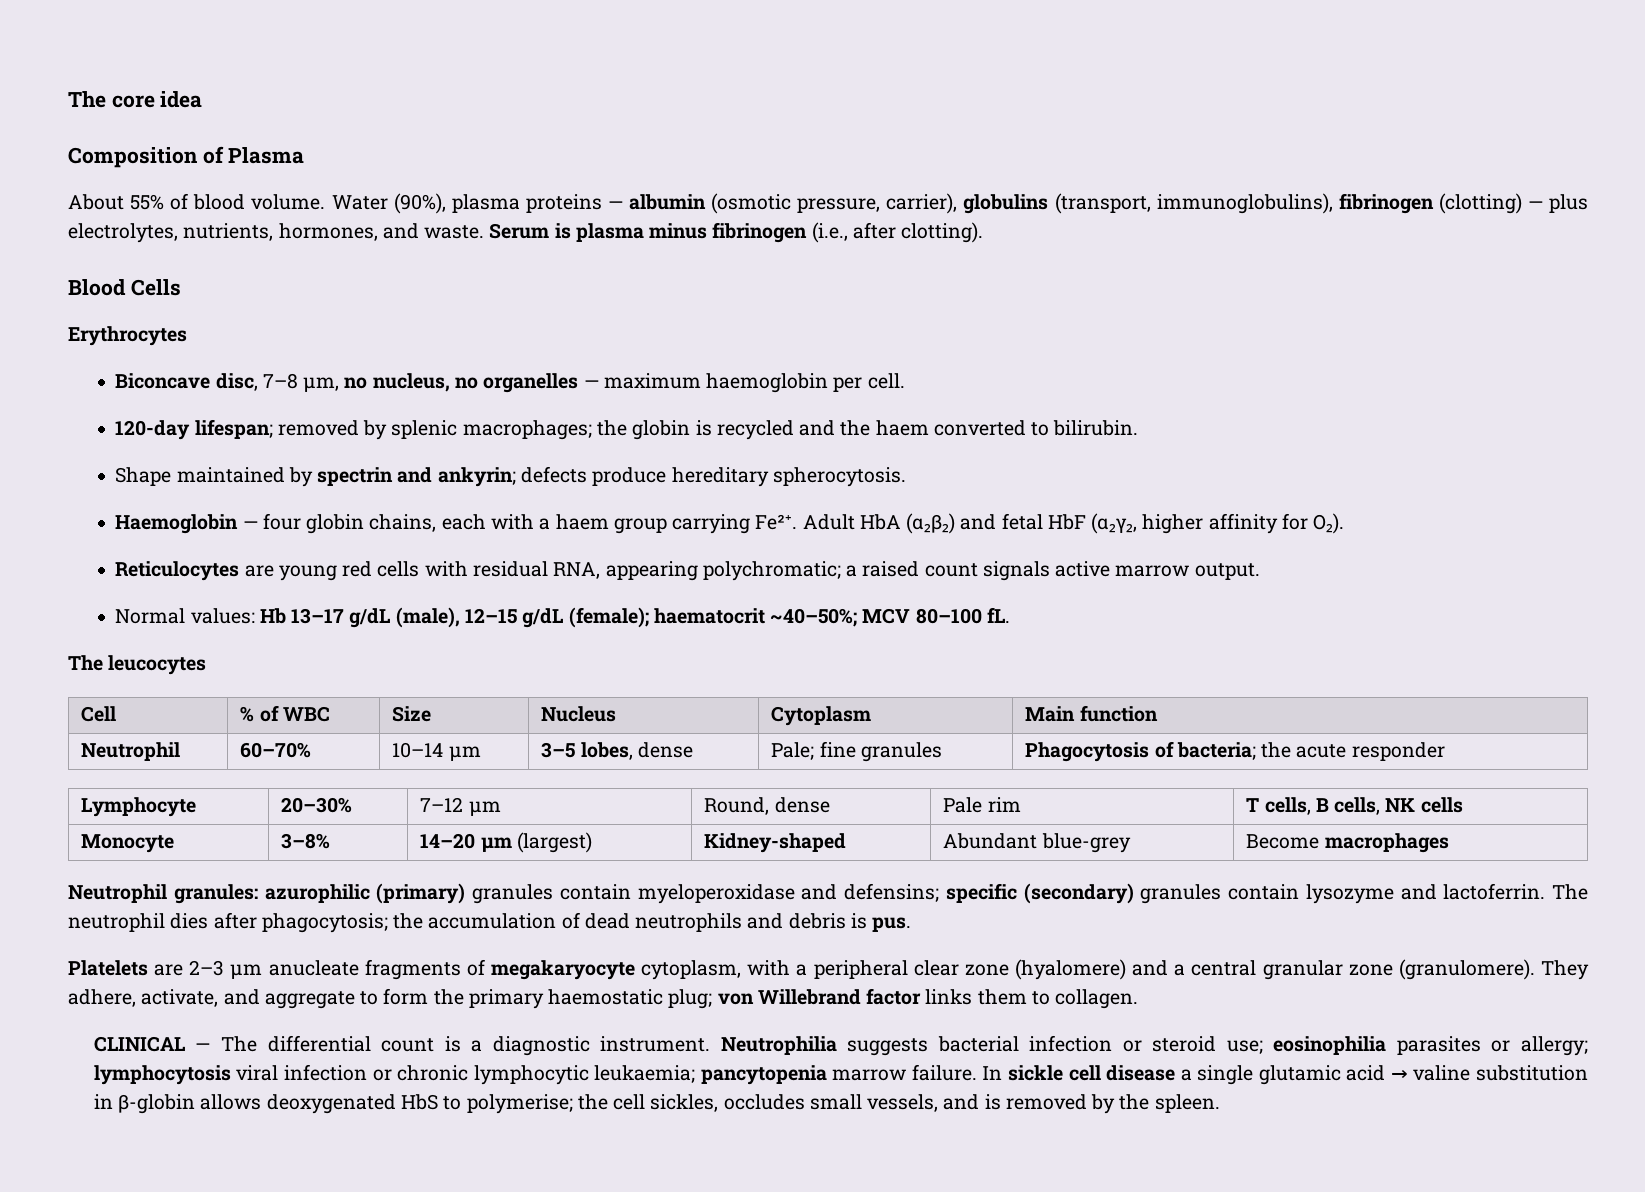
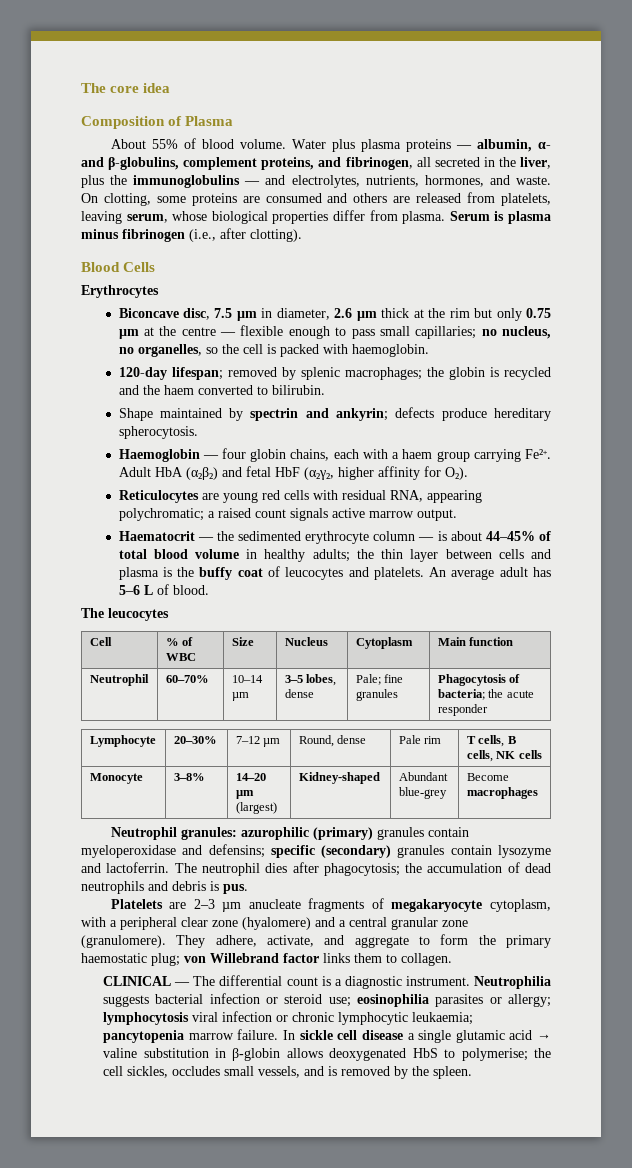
[393,193,446,214] (90%), -> [331,139,355,152] plus
[629,193,1588,214] albumin (osmotic pressure, carrier), globulins (transport, immunoglobulins), fibrinogen (clotting) — plus -> [476,139,551,152] [81,157,552,170] [81,175,286,188] albumin, α- and β-globulins, complement proteins, and fibrinogen, all secreted in the liver, plus the immunoglobulins — and
(485, 232) none -> [81,192,552,206] [81,210,446,224] On clotting, some proteins are consumed and others are released from platelets, leaving serum, whose biological properties differ from plasma.
[262,373,905,393] 7–8 µm, no nucleus, no organelles — maximum haemoglobin per cell. -> [214,308,551,321] [118,325,551,339] [118,344,429,357] 7.5 µm in diameter, 2.6 µm thick at the rim but only 0.75 µm at the centre — flexible enough to pass small capillaries; no nucleus, no organelles, so the cell is packed with haemoglobin.
[115,607,1010,628] Normal values: Hb 13–17 g/dL (male), 12–15 g/dL (female); haematocrit ~40–50%; MCV 80–100 fL. -> [118,531,551,544] [118,549,551,562] [118,566,551,580] [118,584,209,595] Haematocrit — the sedimented erythrocyte column — is about 44–45% of total blood volume in healthy adults; the thin layer between cells and plasma is the buffy coat of leucocytes and platelets. An average adult has 5–6 L of blood.

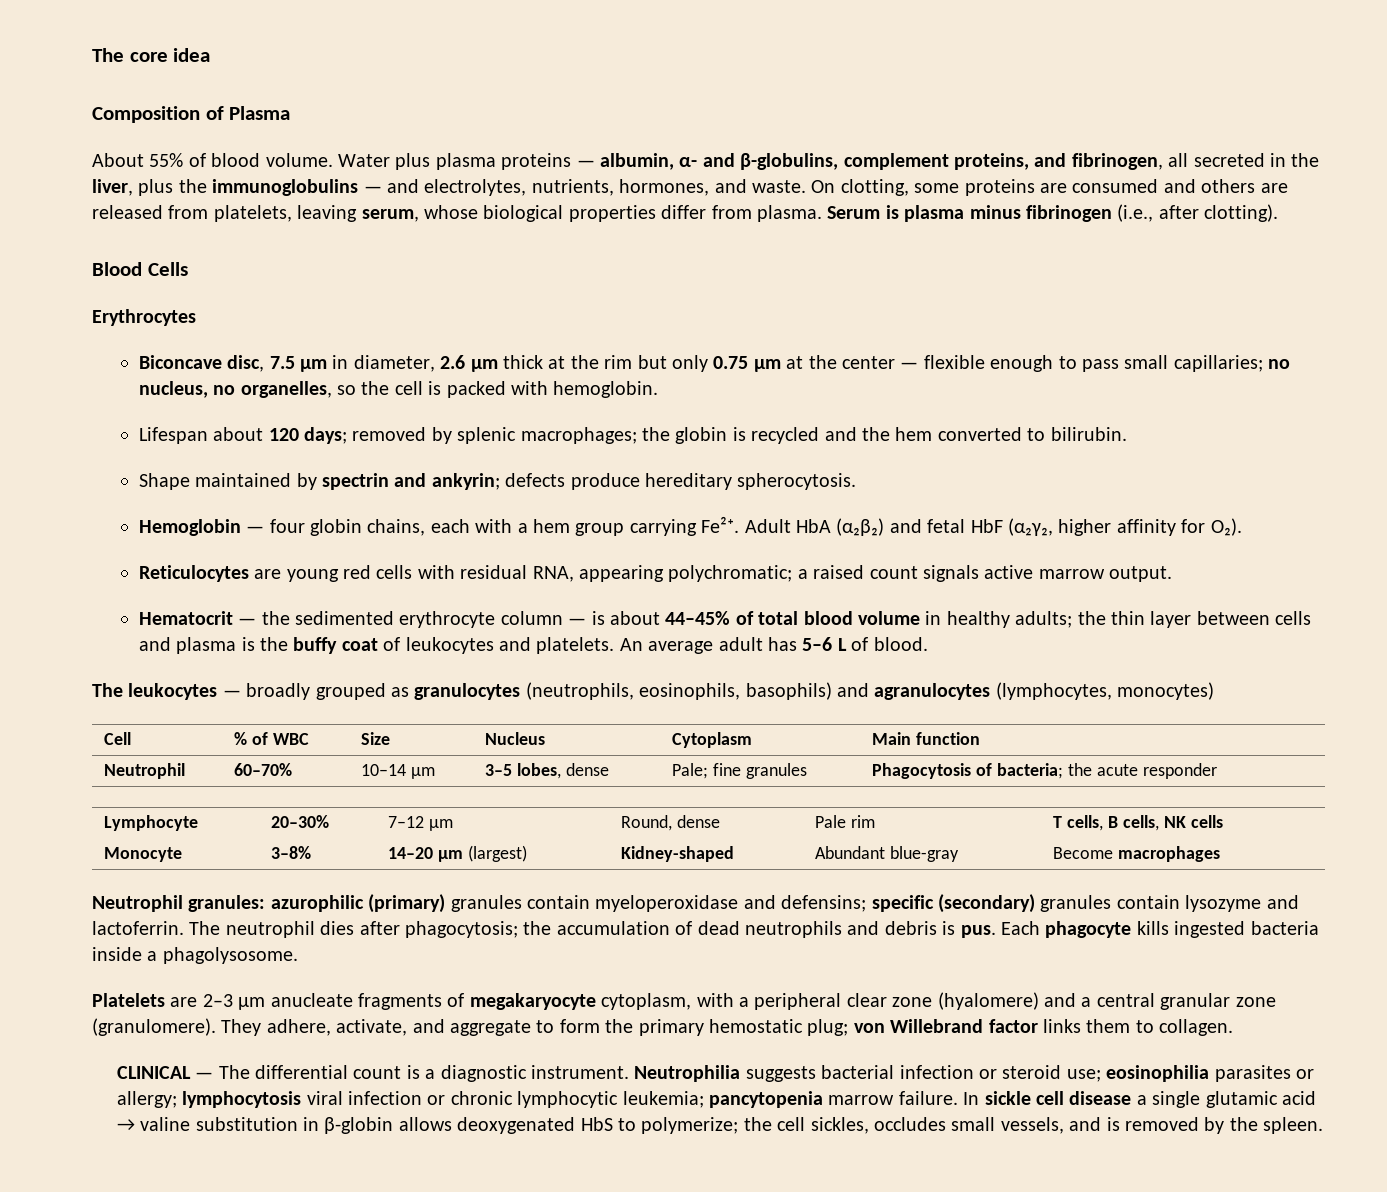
[181,327,216,336] centre -> [841,356,895,369] center
[351,344,429,357] [118,367,223,380] haemoglobin. // 120-day lifespan; -> [553,381,659,398] [138,427,347,444] hemoglobin. // Lifespan about 120 days;
[163,385,194,395] haem -> [895,427,933,441] hem
[118,449,200,462] Haemoglobin -> [138,519,241,536] Hemoglobin
[402,449,433,459] haem -> [532,519,570,533] hem
[118,531,195,541] Haematocrit -> [138,611,233,625] Hematocrit
[285,567,344,580] leucocytes -> [405,637,494,654] leukocytes
[108,608,169,621] leucocytes -> [128,682,1215,700] leukocytes — broadly grouped as granulocytes (neutrophils, eosinophils, basophils) and agranulocytes (lymphocytes, monocytes)
[398,787,447,799] blue-grey -> [890,846,960,862] blue-gray
(248, 889) none -> [1000,921,1319,938] [92,947,298,964] Each phagocyte kills ingested bacteria inside a phagolysosome.
[81,953,147,963] haemostatic -> [708,1019,803,1033] hemostatic
[412,1012,474,1025] leukaemia; -> [622,1091,704,1108] leukemia;
[461,1048,528,1061] polymerise; -> [641,1117,739,1134] polymerize;

